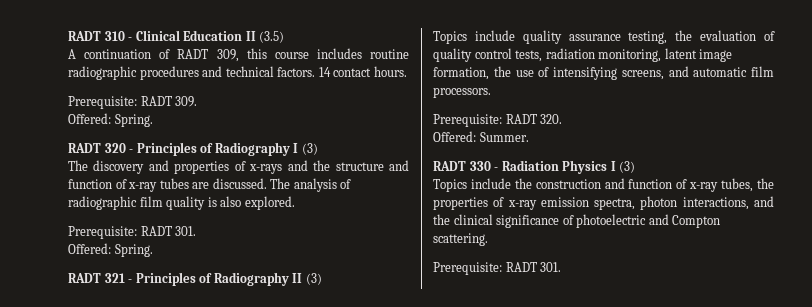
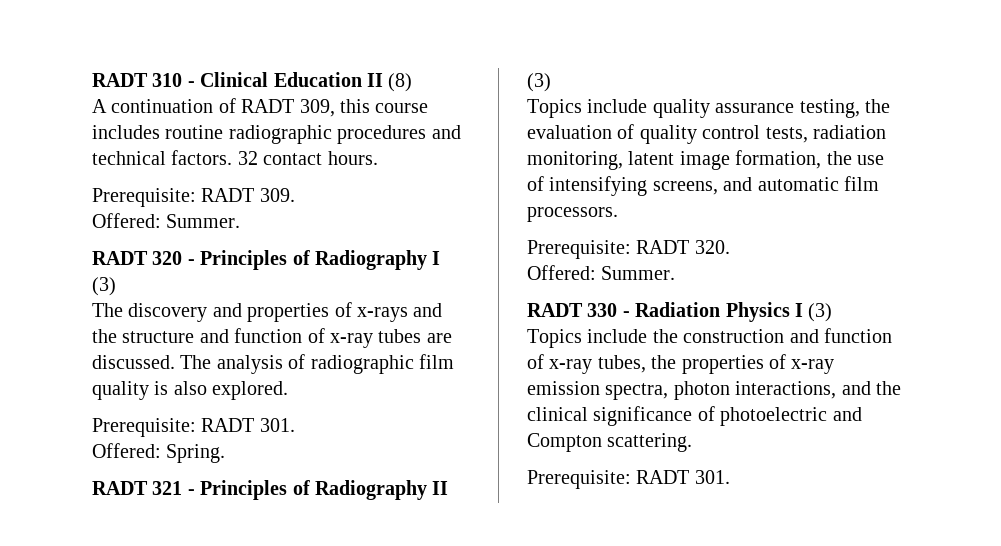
[259,31,285,43] (3.5) -> [388,73,413,92] (8)
[318,67,331,77] 14 -> [237,151,258,165] 32
[114,114,153,127] Spring. -> [166,214,241,228] Summer.

